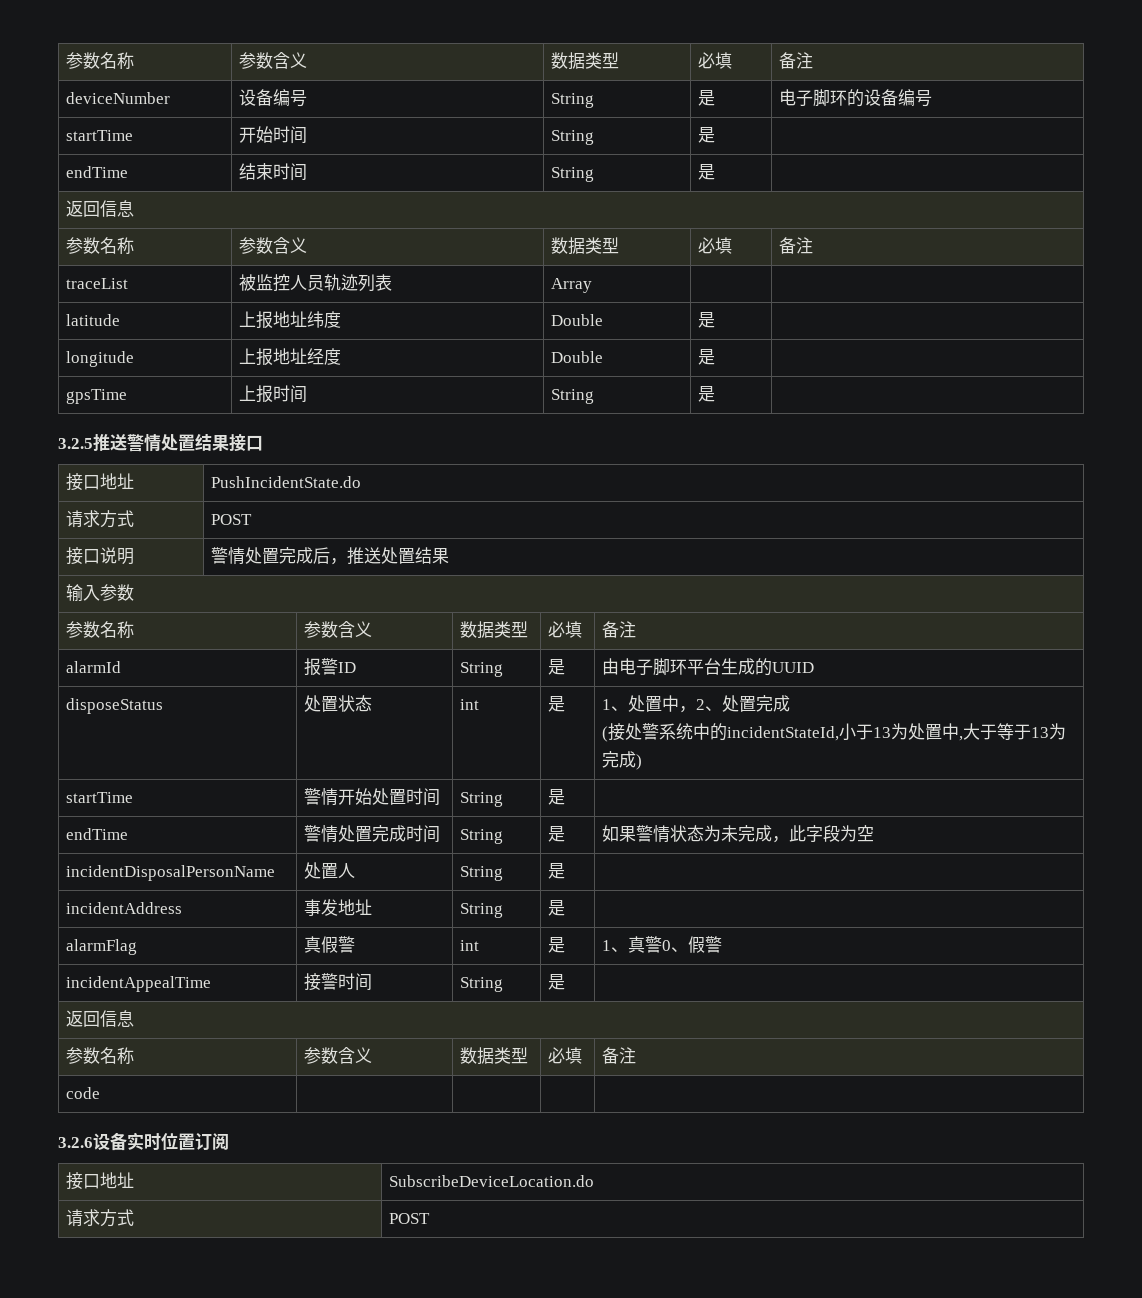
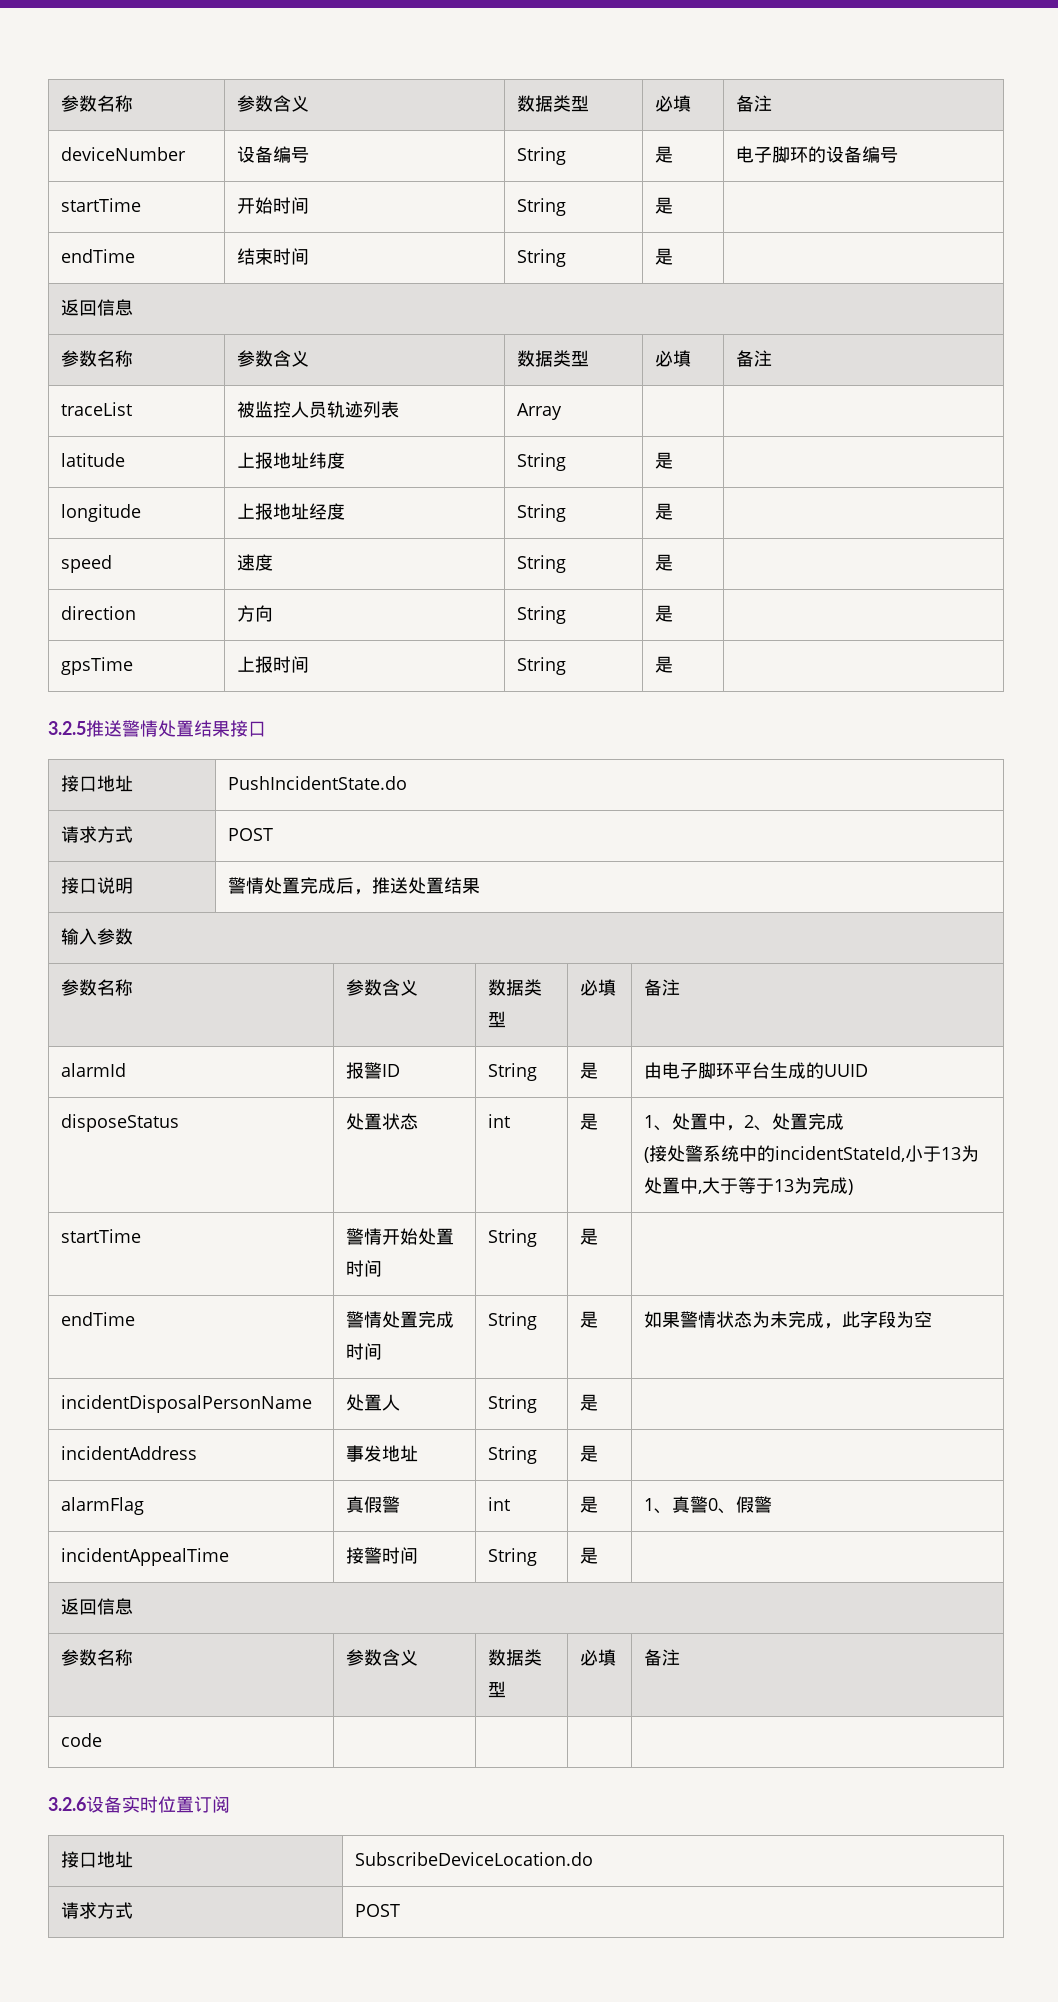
[550,314,603,326] Double -> [517,453,567,471] String
[550,351,603,363] Double -> [517,504,567,522] [655,503,674,520] [61,555,113,573] [237,554,274,571] [517,555,567,573] [655,554,674,571] [61,606,137,620] [237,605,274,622] [517,606,567,624] String | 是 | // speed | 速度 | String | 是 | // direction | 方向 | String

